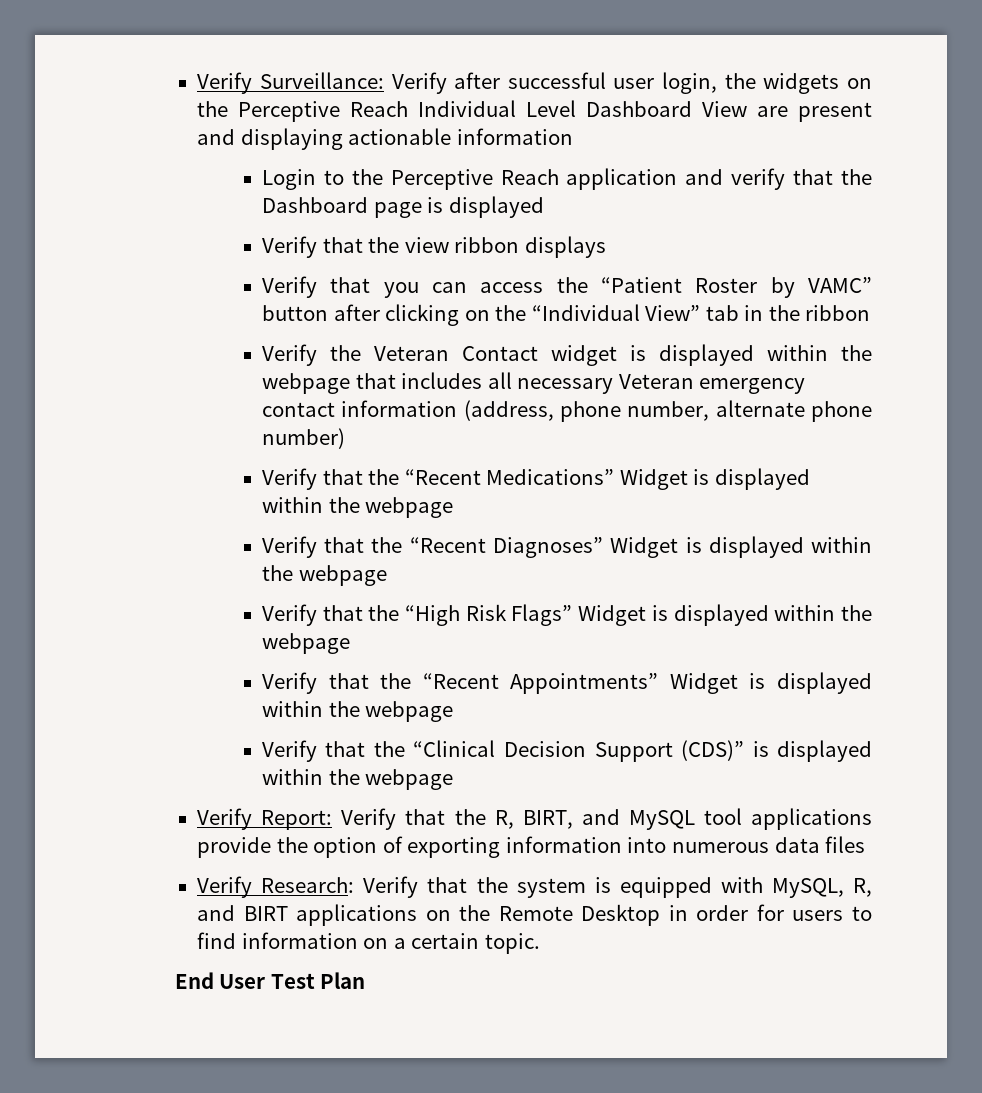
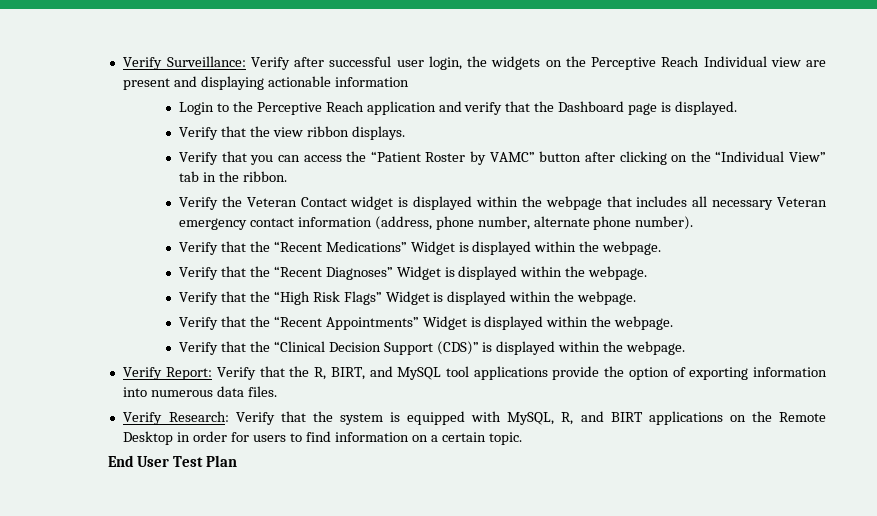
[526,100,748,117] Level Dashboard View -> [770,57,801,67] view
[448,196,544,218] displayed -> [674,101,737,115] displayed.
[524,236,606,258] displays -> [351,126,405,140] displays.
[805,305,871,321] ribbon -> [242,171,287,182] ribbon.
[261,428,345,449] number) -> [635,216,694,230] number).
[365,497,454,518] webpage -> [602,241,662,255] webpage.
[298,565,387,586] webpage -> [588,266,648,280] webpage.
[261,633,350,654] webpage -> [577,291,637,305] webpage.
[365,701,454,722] webpage -> [614,316,674,330] webpage.
[365,769,454,790] webpage -> [626,341,686,355] webpage.
[825,836,866,853] files -> [248,386,278,397] files.

